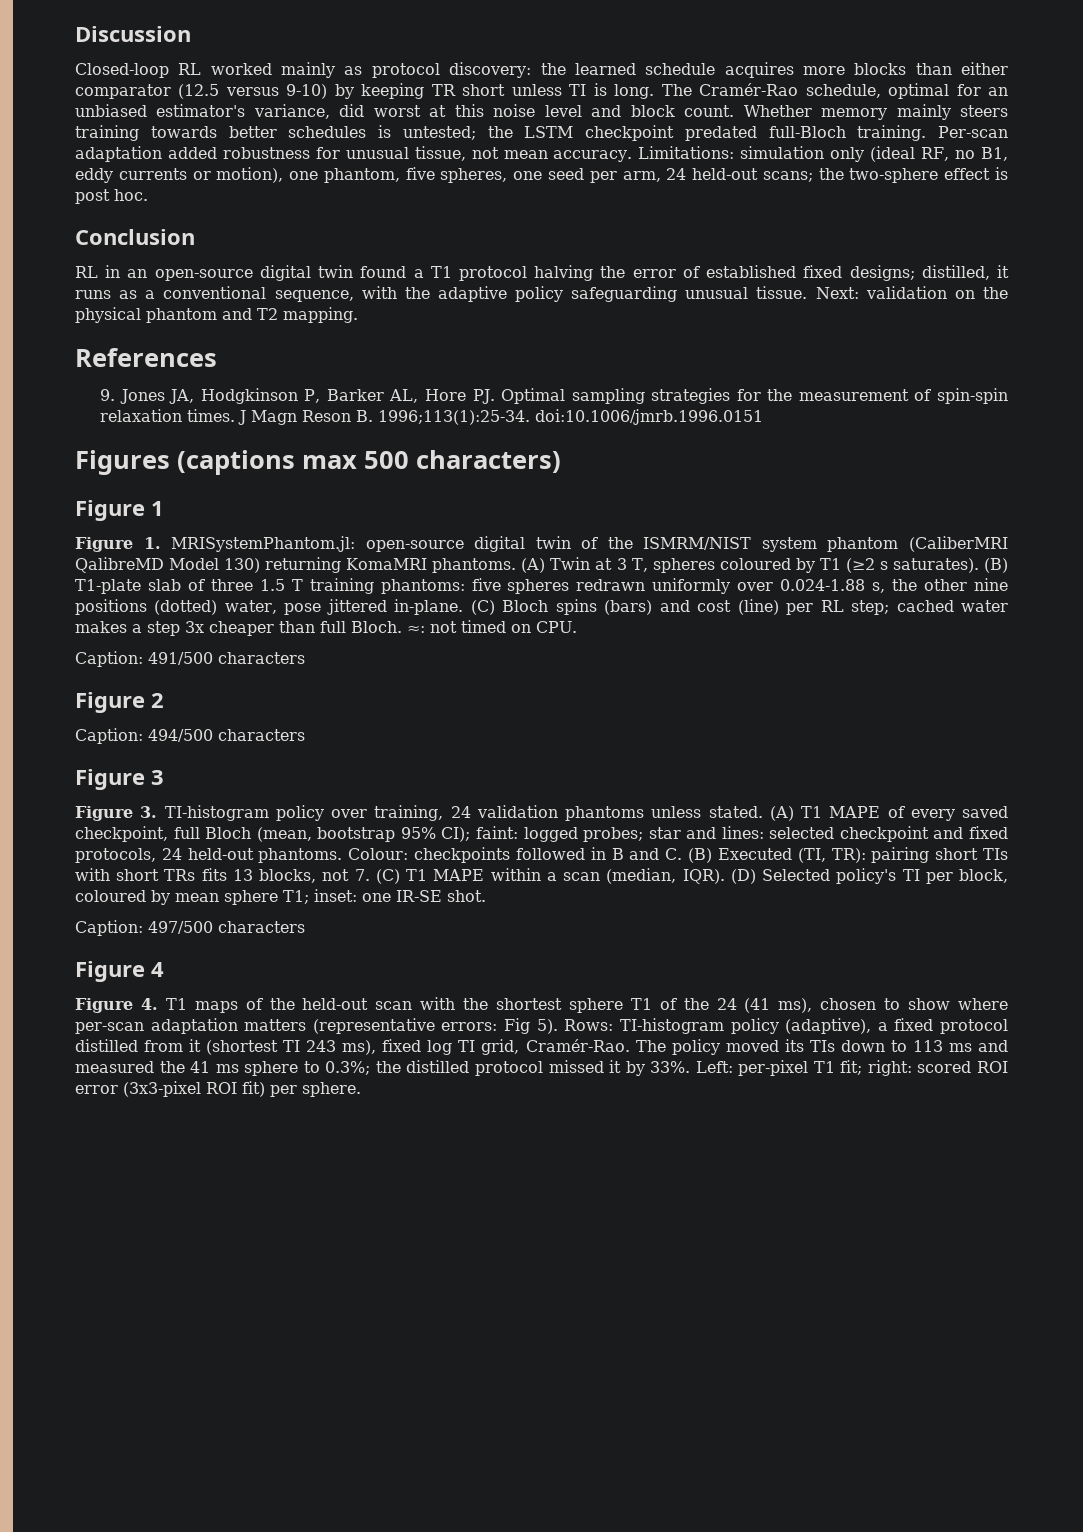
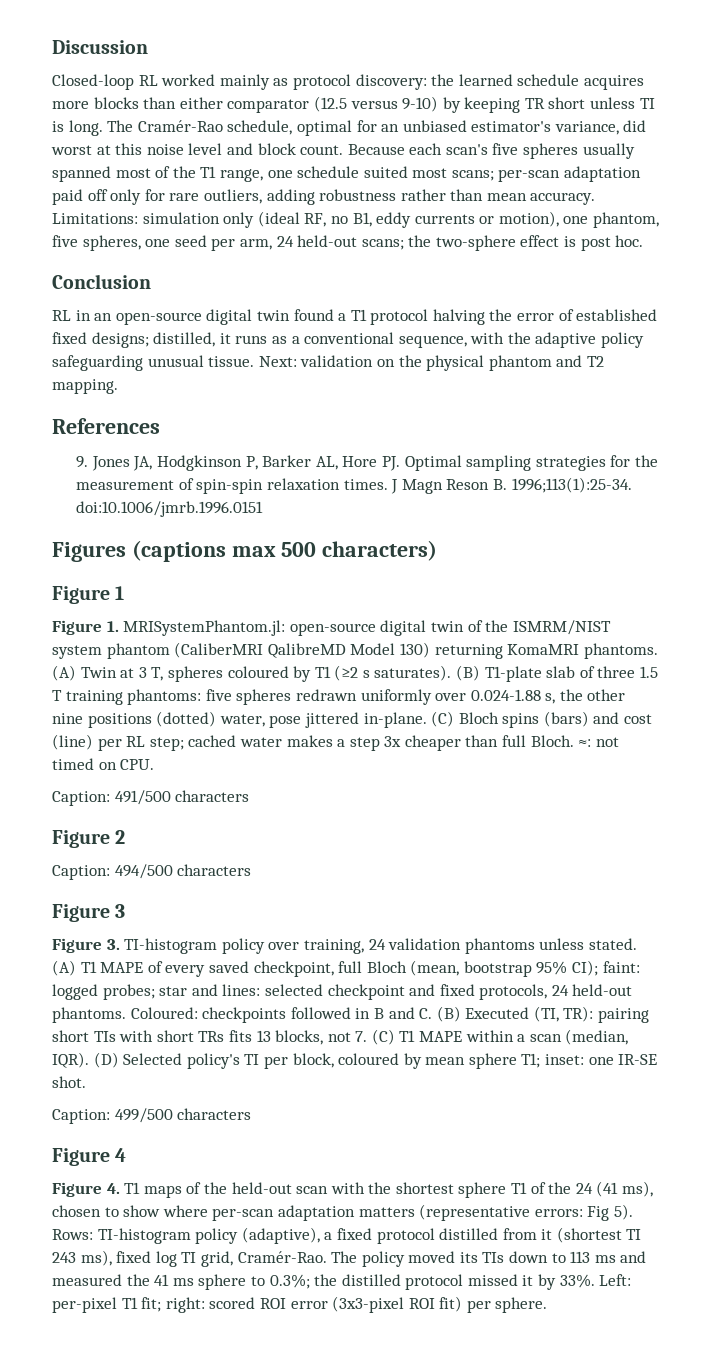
[743,104,1008,120] [75,125,1008,141] [75,146,499,162] Whether memory mainly steers training towards better schedules is untested; the LSTM checkpoint predated full-Bloch training. Per-scan adaptation added robustness for unusual tissue, not -> [347,143,635,159] [52,166,642,182] [52,189,484,205] Because each scan's five spheres usually spanned most of the T1 range, one schedule suited most scans; per-scan adaptation paid off only for rare outliers, adding robustness rather than
[348,848,409,860] Colour: -> [130,1007,198,1019] Coloured:
[148,921,213,934] 497/500 -> [114,1108,173,1123] 499/500

